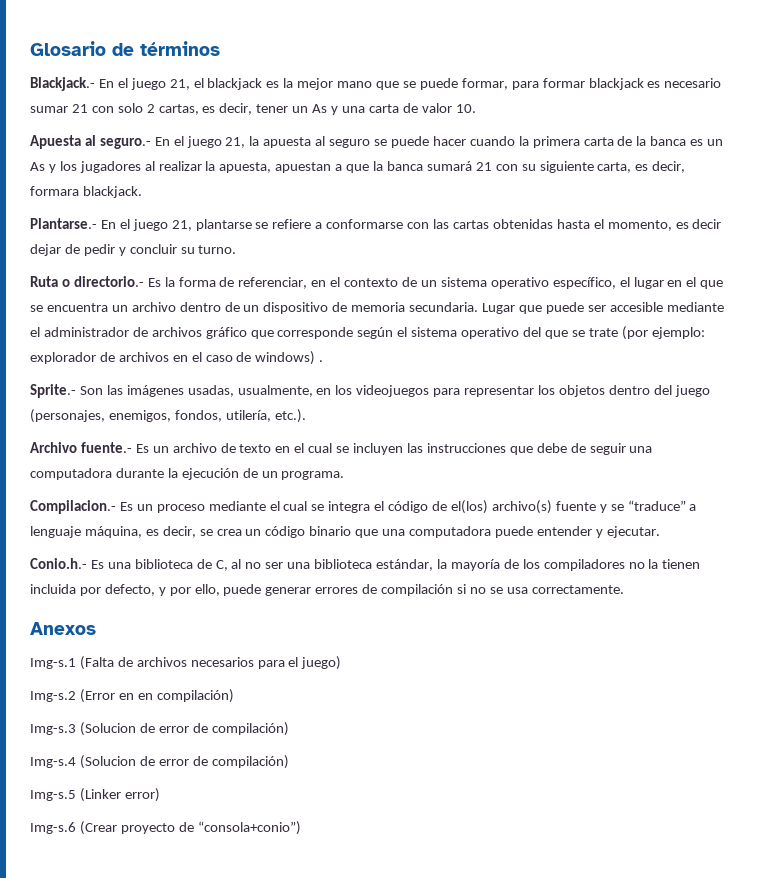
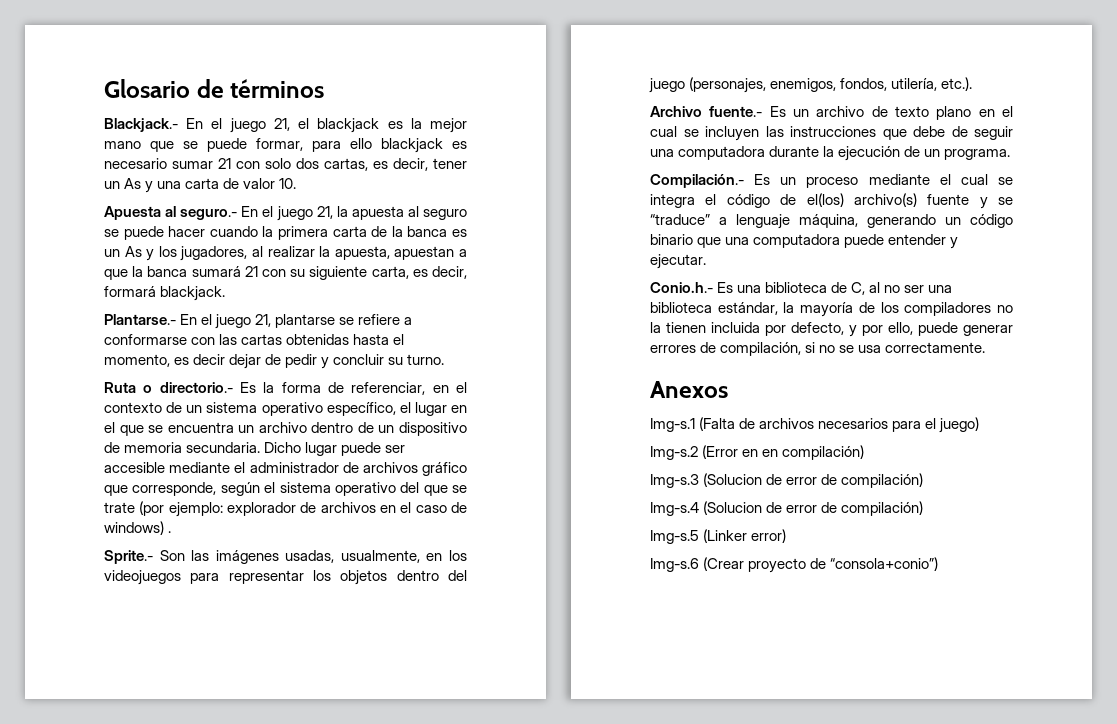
[542,78,585,88] formar -> [350,138,372,149] ello
[146,104,155,113] 2 -> [296,158,319,169] dos
[79,161,141,173] jugadores -> [180,246,248,261] jugadores,
[30,186,79,196] formara -> [104,286,156,297] formará
[482,303,542,314] Lugar que -> [264,442,338,456] Dicho lugar
[277,327,354,339] corresponde -> [132,482,217,496] corresponde,
(272, 448) none -> [936,106,972,120] plano
[30,500,116,514] Compilacion.- -> [650,174,744,188] Compilación.-
[145,526,242,538] es decir, se crea -> [867,214,936,228] generando
[381,584,454,596] compilación -> [720,342,802,356] compilación,

